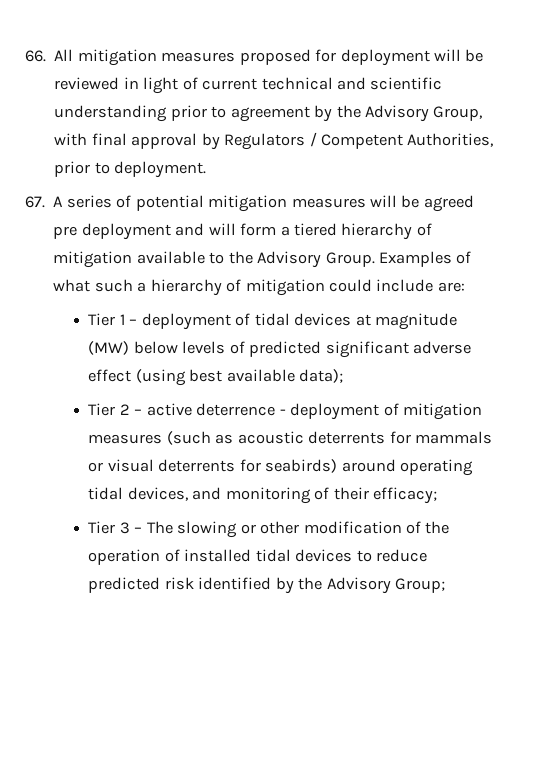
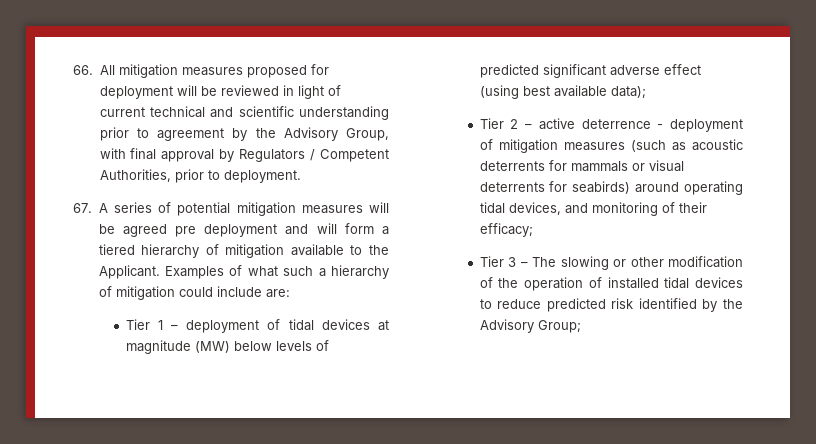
[257,251,375,268] Advisory Group. -> [98,265,160,279] Applicant.

